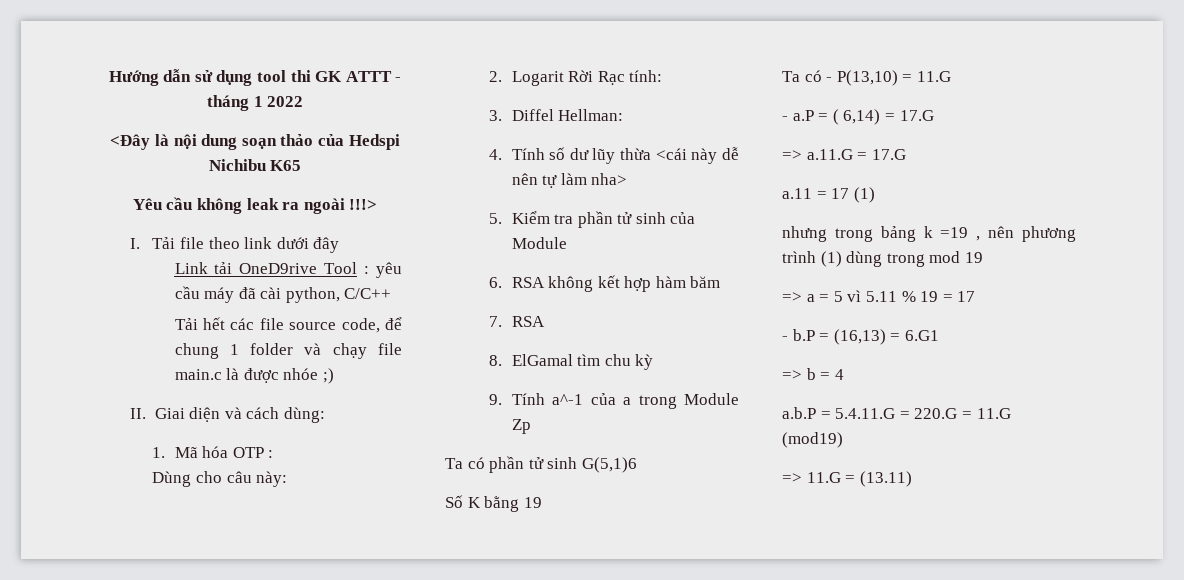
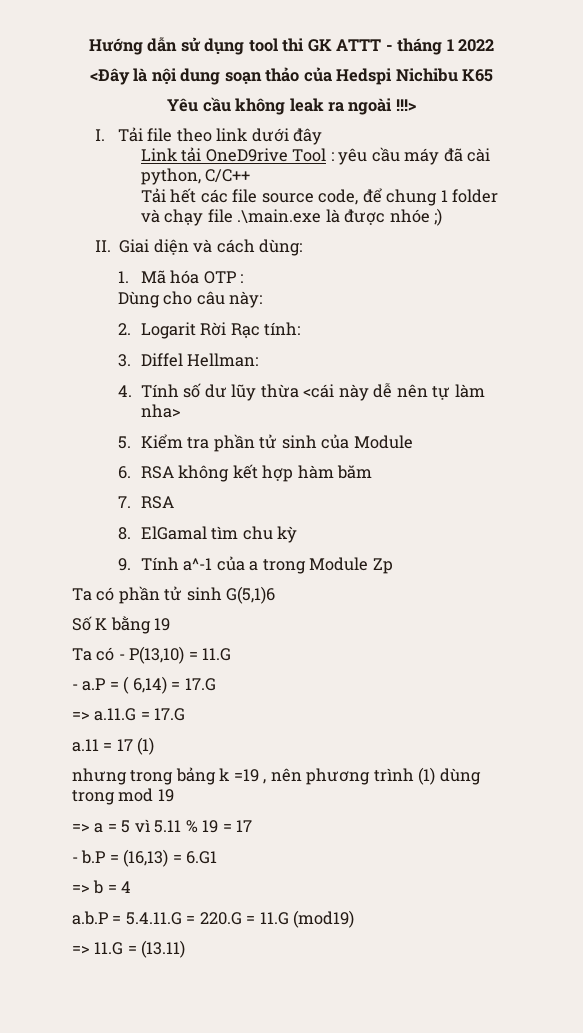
[174,369,222,380] main.c -> [237,209,322,224] .\main.exe

